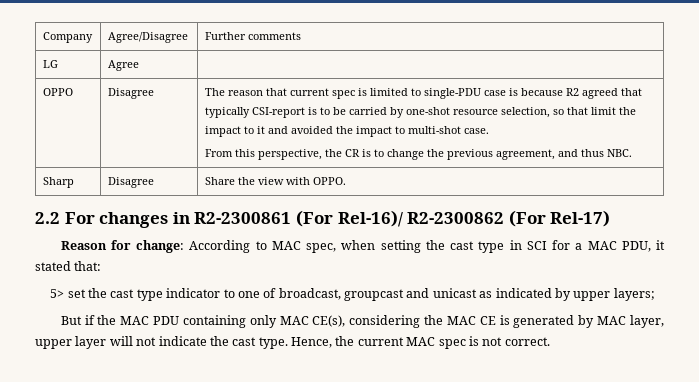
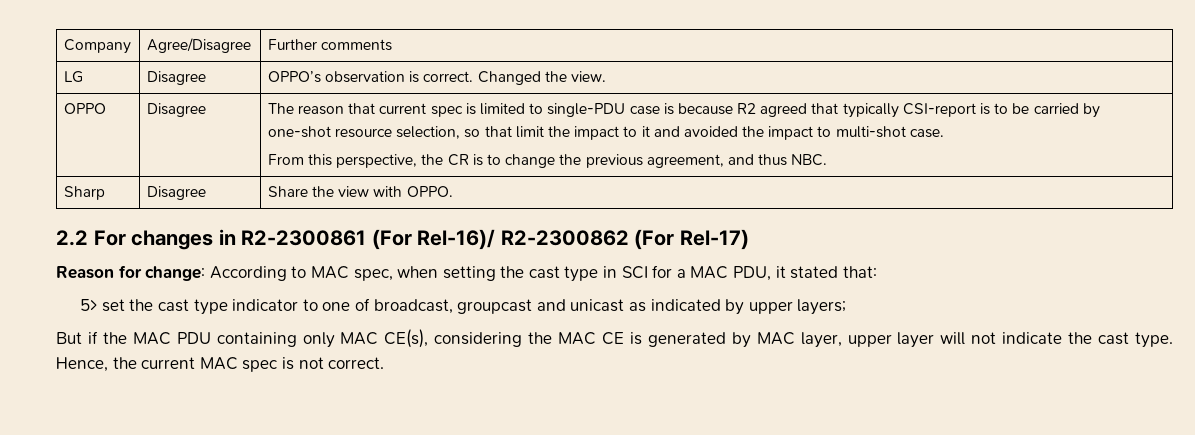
[107,60,139,71] Agree | -> [146,71,206,85] [267,71,606,85] Disagree | OPPO’s observation is correct. Changed the view.

